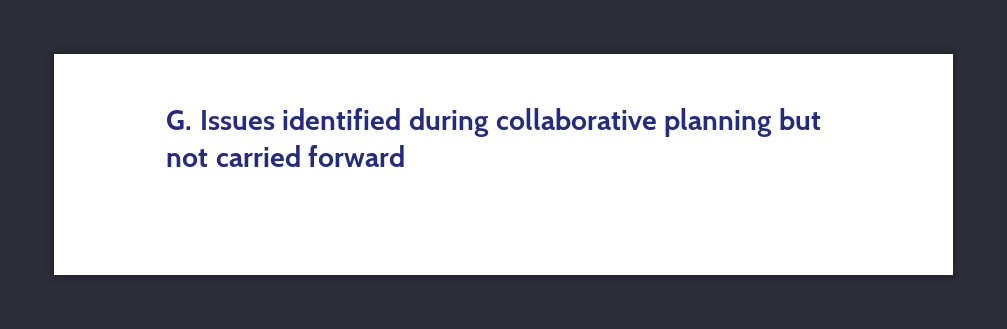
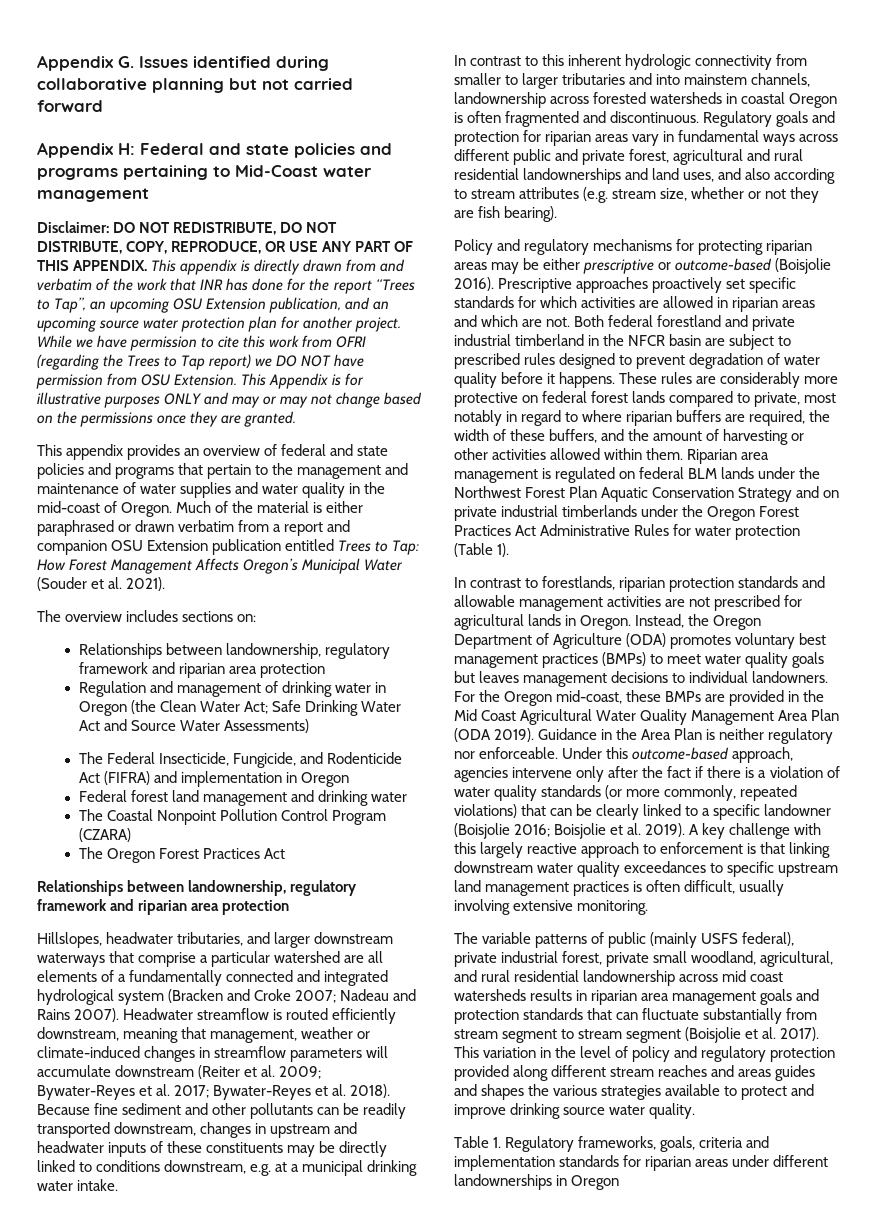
(166, 120) none -> [37,55,114,71] Appendix
(406, 156) none -> [37,142,392,158] [37,165,372,180] [37,188,149,202] [37,221,338,235] [37,241,414,254] [37,259,406,275] [37,278,415,294] [37,297,390,313] [37,316,402,332] [37,335,367,351] [37,354,365,370] [36,373,365,389] [37,392,423,408] [37,411,297,427] [37,444,389,460] [37,463,409,479] [37,482,386,498] [37,501,364,517] [37,520,351,536] [37,539,420,555] [37,558,404,574] [37,577,166,591] [37,610,257,622] [78,643,391,659] [78,662,326,678] [78,681,387,697] [78,700,402,716] [78,719,310,733] [78,752,403,768] [78,771,350,787] [78,790,408,806] [78,809,387,825] [78,828,131,842] [78,847,286,863] [37,880,358,896] [37,899,290,915] [37,932,394,948] [37,951,384,967] [37,970,389,986] [37,989,417,1005] [37,1008,397,1024] [37,1027,371,1043] [37,1046,389,1062] [37,1065,322,1079] [37,1084,391,1100] [37,1103,407,1119] [37,1122,358,1138] [37,1141,388,1157] [37,1160,418,1176] [37,1179,119,1191] [454,54,808,70] [454,73,811,89] [454,92,838,108] [454,111,836,127] [454,130,839,146] [454,149,804,165] [454,168,836,184] [454,187,820,203] [454,206,558,222] [454,239,813,255] [454,258,832,274] [454,277,797,293] [454,296,816,312] [454,315,796,331] [454,334,792,350] [454,353,821,369] [454,372,839,388] [454,391,837,407] [454,410,831,426] [454,429,805,445] [454,448,770,464] [454,467,821,483] [454,486,840,502] [454,505,800,521] [454,524,801,540] [454,543,510,557] [454,576,826,592] [454,595,803,611] [454,614,762,630] [454,633,827,649] [454,652,825,668] [454,671,829,687] [454,690,825,706] [454,709,840,725] [454,728,834,744] [454,747,794,763] [454,766,840,782] [454,785,798,801] [454,804,832,820] [454,823,822,839] [454,842,831,858] [454,861,839,877] [454,880,785,896] [454,899,649,915] [454,932,795,948] [454,951,834,967] [454,970,784,986] [454,989,820,1005] [454,1008,818,1024] [454,1027,820,1043] [454,1046,836,1062] [454,1065,816,1081] [454,1084,815,1100] [454,1103,696,1119] [454,1136,770,1152] [454,1155,829,1171] [454,1174,620,1190] // Appendix H: Federal and state policies and programs pertaining to Mid-Coast water management // Disclaimer: DO NOT REDISTRIBUTE, DO NOT DISTRIBUTE, COPY, REPRODUCE, OR USE ANY PART OF THIS APPENDIX. This appendix is directly drawn from and verbatim of the work that INR has done for the report “Trees to Tap”, an upcoming OSU Extension publication, and an upcoming source water protection plan for another project. While we have permission to cite this work from OFRI (regarding the Trees to Tap report) we DO NOT have permission from OSU Extension. This Appendix is for illustrative purposes ONLY and may or may not change based on the permissions once they are granted. // This appendix provides an overview of federal and state policies and programs that pertain to the management and maintenance of water supplies and water quality in the mid-coast of Oregon. Much of the material is either paraphrased or drawn verbatim from a report and companion OSU Extension publication entitled Trees to Tap: How Forest Management Affects Oregon’s Municipal Water (Souder et al. 2021). // The overview includes sections on: // Relationships between landownership, regulatory framework and riparian area protection // Regulation and management of drinking water in Oregon (the Clean Water Act; Safe Drinking Water Act and Source Water Assessments) // The Federal Insecticide, Fungicide, and Rodenticide Act (FIFRA) and implementation in Oregon // Federal forest land management and drinking water // The Coastal Nonpoint Pollution Control Program (CZARA) // The Oregon Forest Practices Act // Relationships between landownership, regulatory framework and riparian area protection // Hillslopes, headwater tributaries, and larger downstream waterways that comprise a particular watershed are all elements of a fundamentally connected and integrated hydrological system (Bracken and Croke 2007; Nadeau and Rains 2007). Headwater streamflow is routed efficiently downstream, meaning that management, weather or climate-induced changes in streamflow parameters will accumulate downstream (Reiter et al. 2009; Bywater-Reyes et al. 2017; Bywater-Reyes et al. 2018). Because fine sediment and other pollutants can be readily transported downstream, changes in upstream and headwater inputs of these constituents may be directly linked to conditions downstream, e.g. at a municipal drinking water intake. // In contrast to this inherent hydrologic connectivity from smaller to larger tributaries and into mainstem channels, landownership across forested watersheds in coastal Oregon is often fragmented and discontinuous. Regulatory goals and protection for riparian areas vary in fundamental ways across different public and private forest, agricultural and rural residential landownerships and land uses, and also according to stream attributes (e.g. stream size, whether or not they are fish bearing). // Policy and regulatory mechanisms for protecting riparian areas may be either prescriptive or outcome-based (Boisjolie 2016). Prescriptive approaches proactively set specific standards for which activities are allowed in riparian areas and which are not. Both federal forestland and private industrial timberland in the NFCR basin are subject to prescribed rules designed to prevent degradation of water quality before it happens. These rules are considerably more protective on federal forest lands compared to private, most notably in regard to where riparian buffers are required, the width of these buffers, and the amount of harvesting or other activities allowed within them. Riparian area management is regulated on federal BLM lands under the Northwest Forest Plan Aquatic Conservation Strategy and on private industrial timberlands under the Oregon Forest Practices Act Administrative Rules for water protection (Table 1). // In contrast to forestlands, riparian protection standards and allowable management activities are not prescribed for agricultural lands in Oregon. Instead, the Oregon Department of Agriculture (ODA) promotes voluntary best management practices (BMPs) to meet water quality goals but leaves management decisions to individual landowners. For the Oregon mid-coast, these BMPs are provided in the Mid Coast Agricultural Water Quality Management Area Plan (ODA 2019). Guidance in the Area Plan is neither regulatory nor enforceable. Under this outcome-based approach, agencies intervene only after the fact if there is a violation of water quality standards (or more commonly, repeated violations) that can be clearly linked to a specific landowner (Boisjolie 2016; Boisjolie et al. 2019). A key challenge with this largely reactive approach to enforcement is that linking downstream water quality exceedances to specific upstream land management practices is often difficult, usually involving extensive monitoring. // The variable patterns of public (mainly USFS federal), private industrial forest, private small woodland, agricultural, and rural residential landownership across mid coast watersheds results in riparian area management goals and protection standards that can fluctuate substantially from stream segment to stream segment (Boisjolie et al. 2017). This variation in the level of policy and regulatory protection provided along different stream reaches and areas guides and shapes the various strategies available to protect and improve drinking source water quality. // Table 1. Regulatory frameworks, goals, criteria and implementation standards for riparian areas under different landownerships in Oregon

